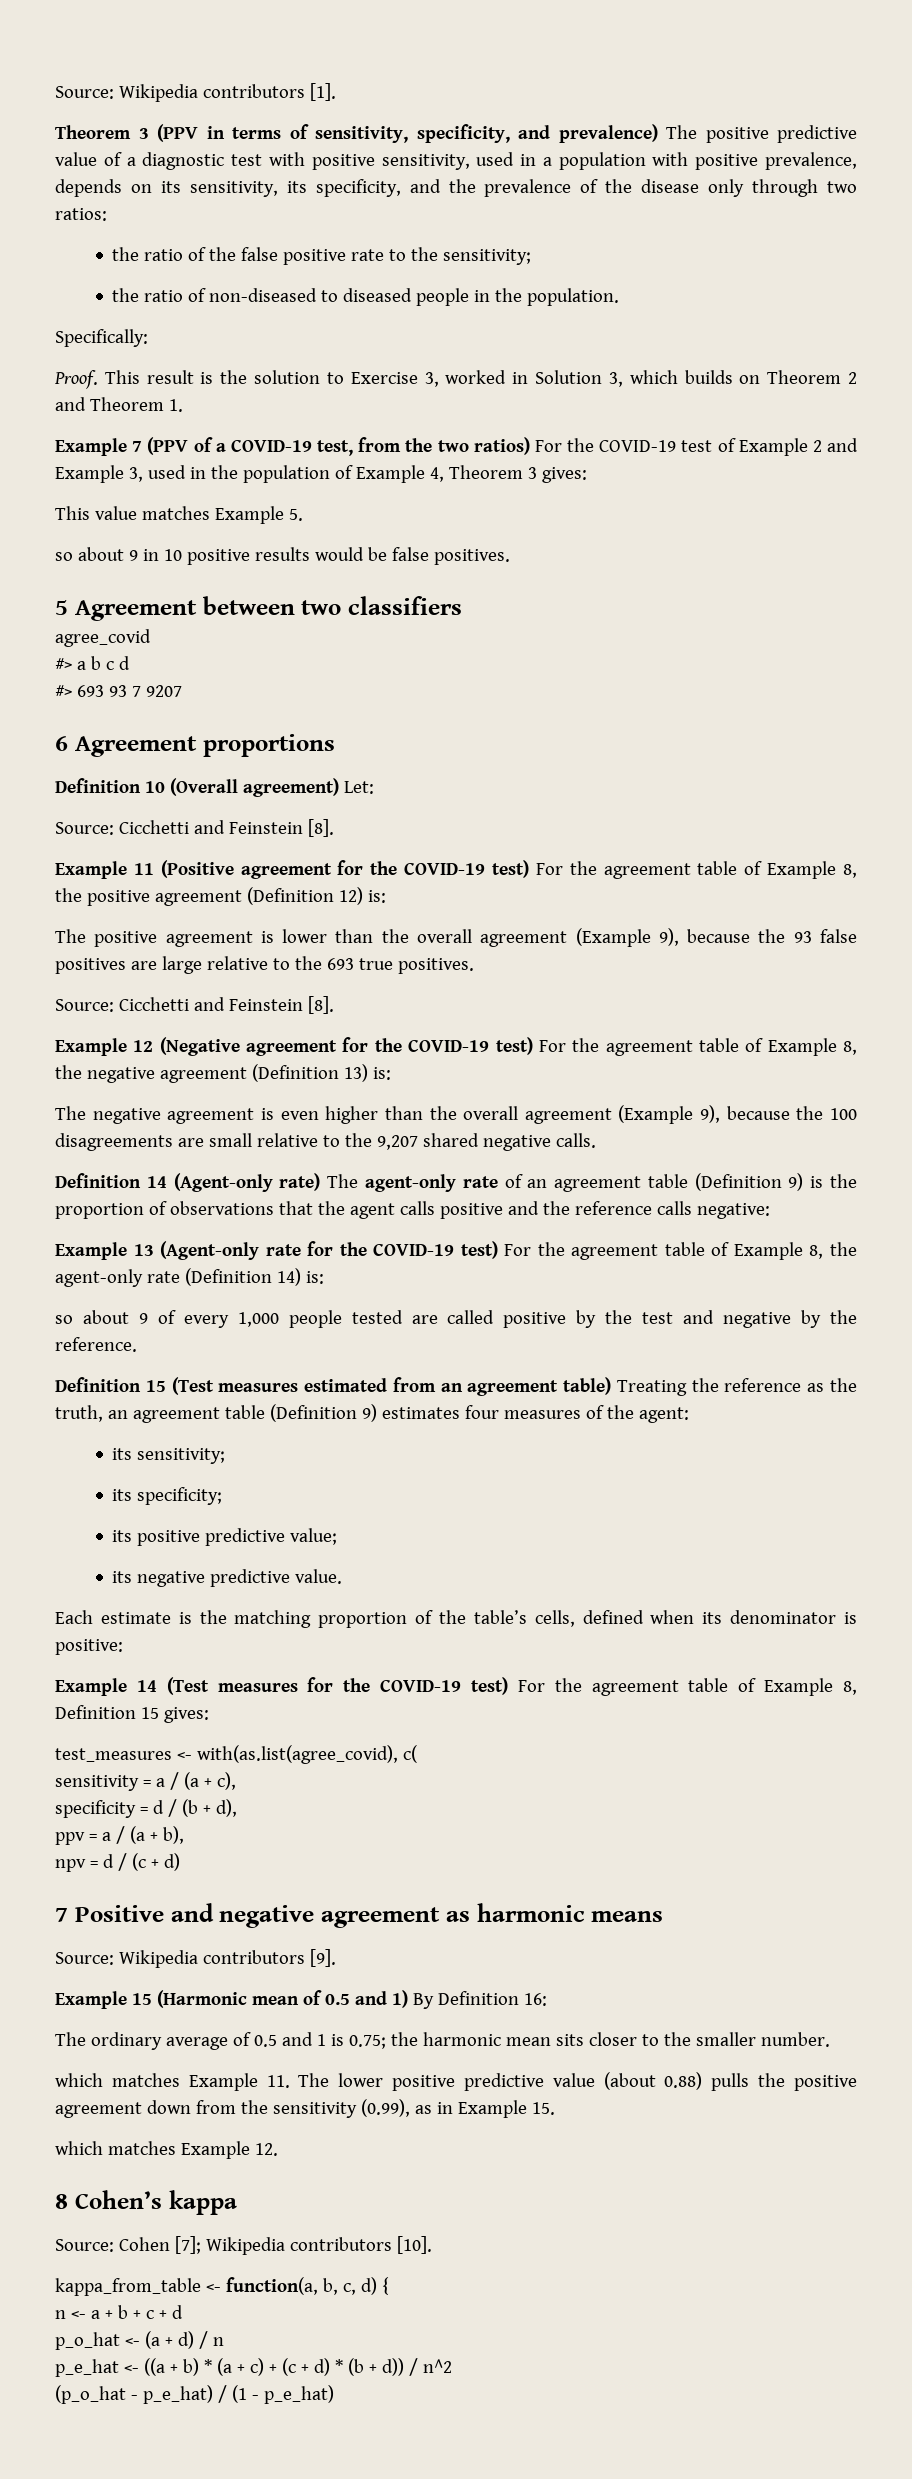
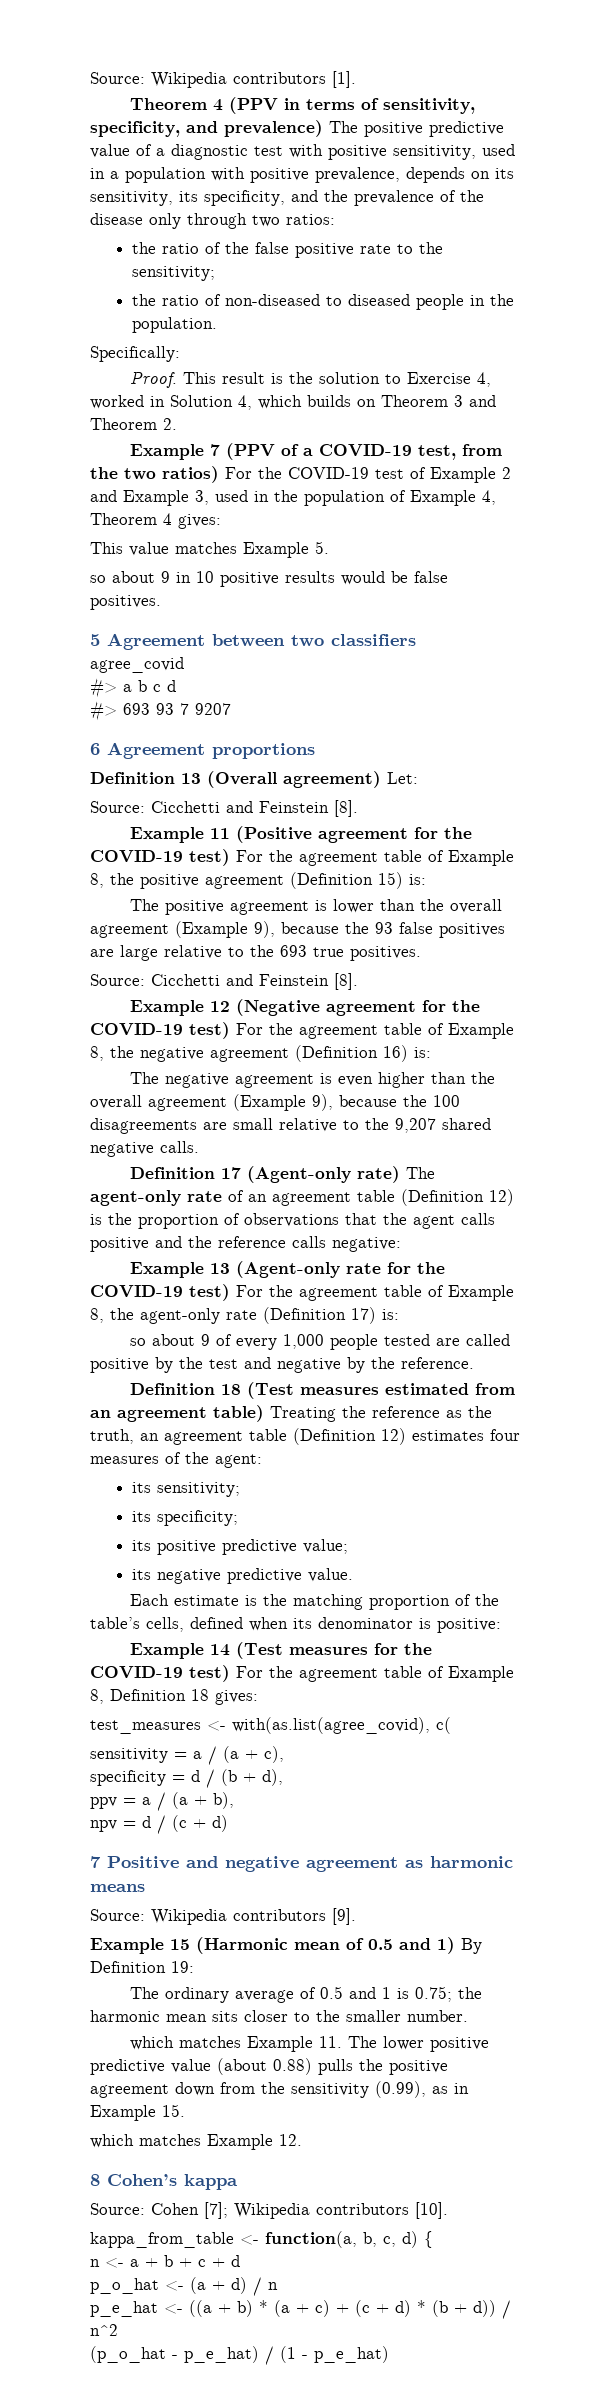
[138,128,149,139] 3 -> [212,99,223,111] 4
[424,372,439,387] 3, -> [476,372,491,387] 4,
[608,372,623,387] 3, -> [238,395,252,410] 4,
[848,372,858,384] 2 -> [454,395,463,407] 3
[168,399,183,412] 1. -> [163,418,177,430] 2.
[527,467,537,479] 3 -> [163,513,172,525] 4
[144,781,165,793] 10 -> [181,773,201,784] 13
[338,887,363,905] 12) -> [378,872,403,889] 15)
[343,1064,368,1082] 13) -> [383,1045,408,1062] 16)
[146,1176,167,1188] 14 -> [220,1167,241,1179] 17
[788,1173,804,1191] 9) -> [489,1189,514,1206] 12)
[276,1268,301,1286] 14) -> [351,1307,376,1324] 17)
[145,1380,166,1392] 15 -> [220,1384,241,1395] 18
[361,1404,377,1422] 9) -> [381,1428,406,1445] 12)
[140,1707,159,1719] 15 -> [191,1689,209,1701] 18
[523,1993,547,2006] 16: -> [171,1961,194,1973] 19:

